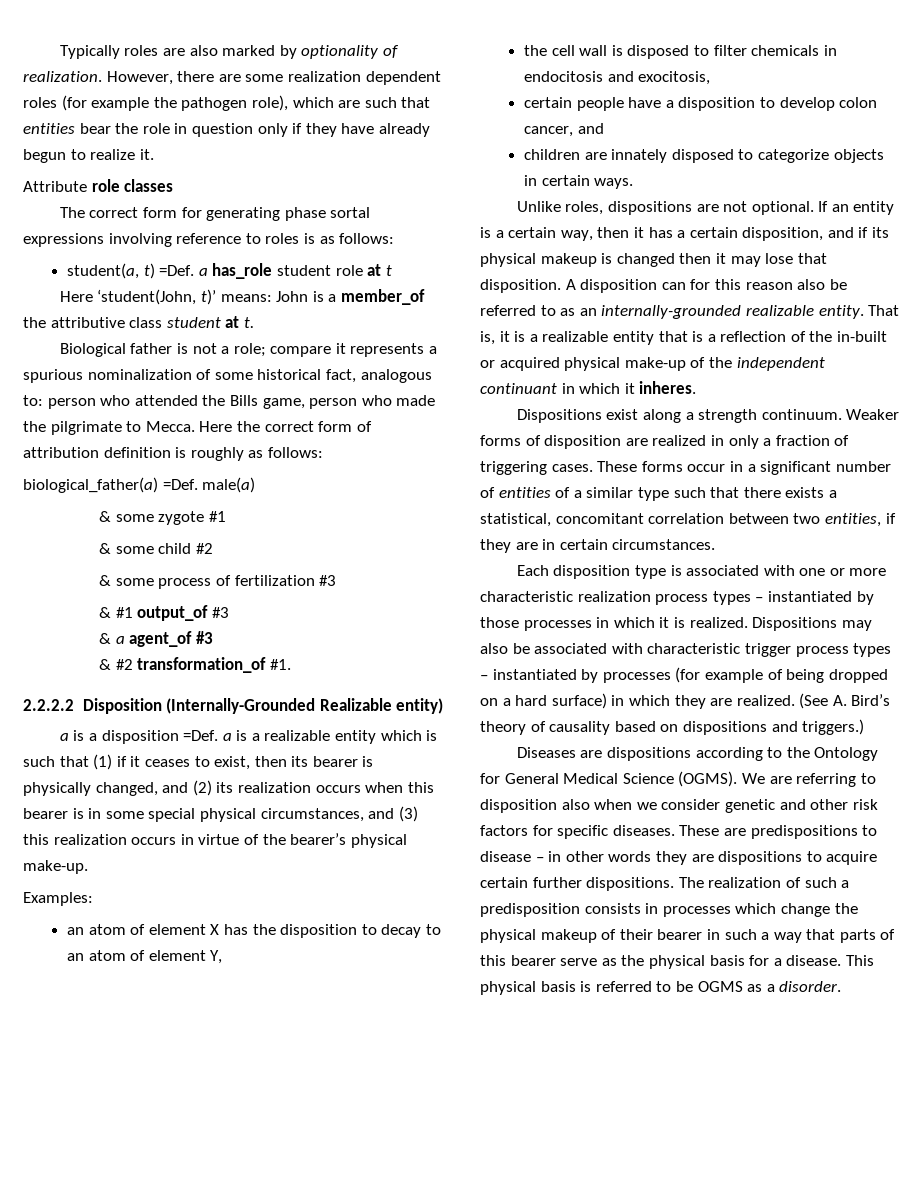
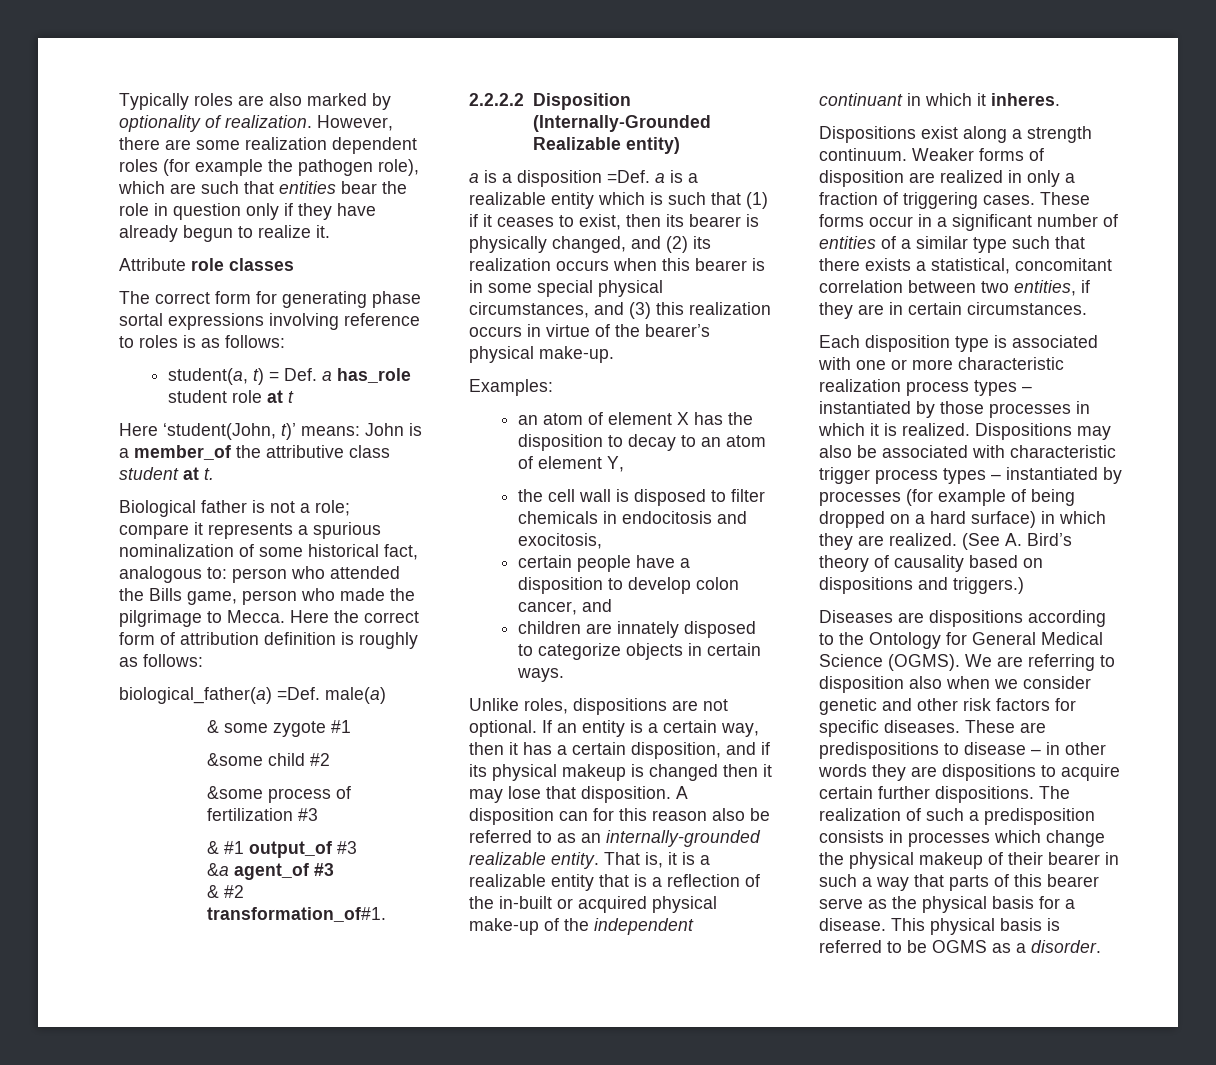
[159,265,195,276] =Def. -> [268,368,317,381] = Def.
[50,421,122,435] pilgrimate -> [119,610,202,627] pilgrimage
[99,543,154,554] & some -> [207,753,264,766] &some
[99,575,154,586] & some -> [207,786,264,799] &some
[99,633,125,644] & a -> [207,863,230,876] &a
[137,657,292,673] transformation_of #1. -> [207,907,387,922] transformation_of#1.

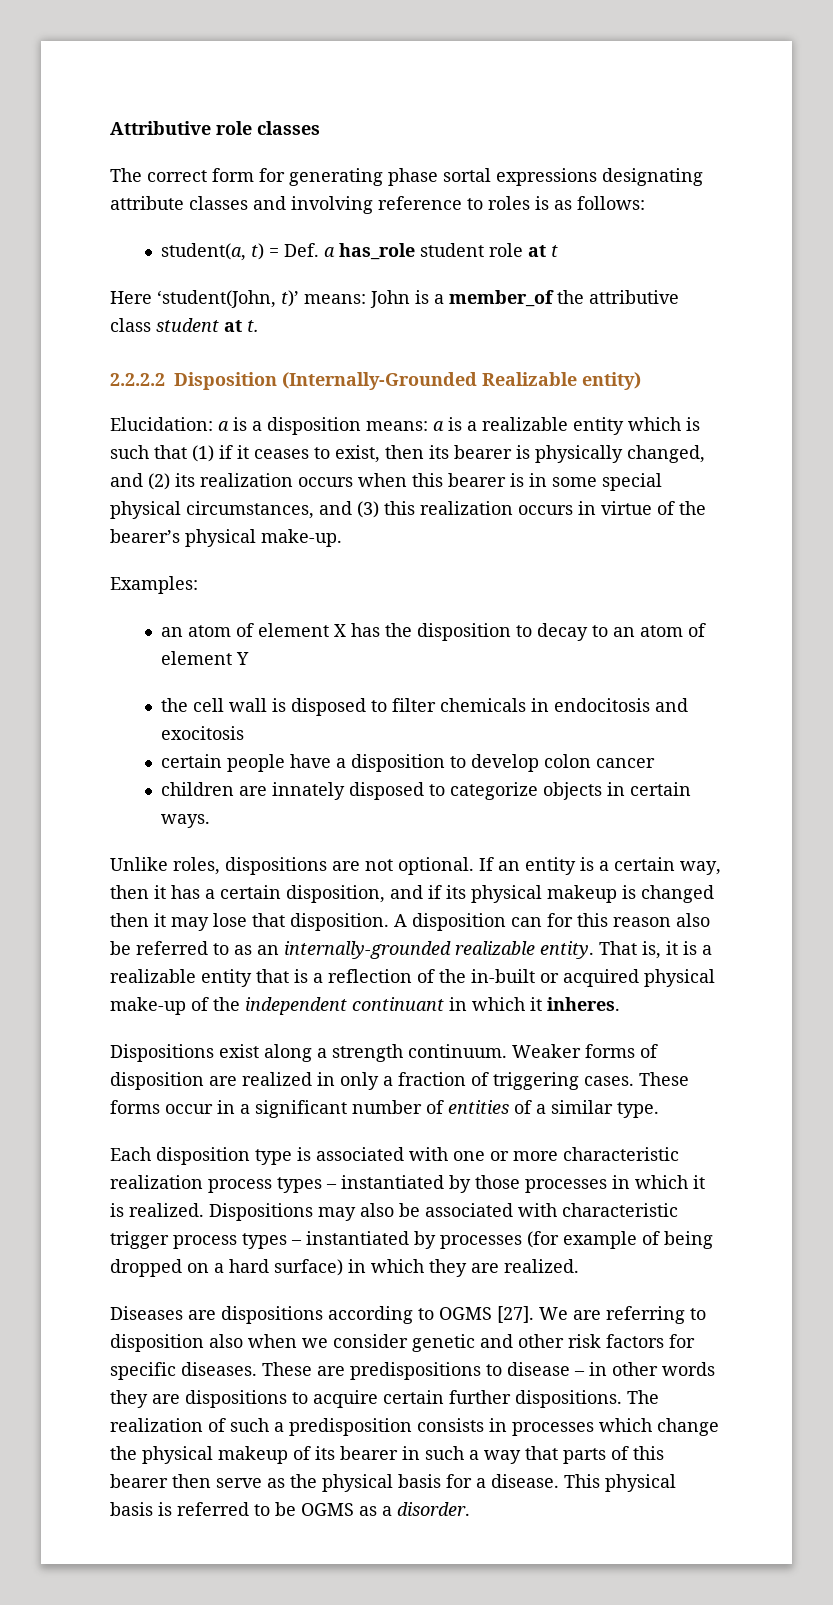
[119,93,391,110] [119,115,393,132] [119,137,417,154] [119,159,419,176] [118,181,407,194] [119,203,376,220] [119,225,330,242] [119,258,186,271] Typically roles are also marked by optionality of realization. However, there are some realization dependent roles (for example the pathogen role), which are such that entities bear the role in question only if they have already begun to realize it. // Attribute -> [110,121,211,135] Attributive
(264, 321) none -> [602,168,703,186] [110,196,286,210] designating attribute classes and
[119,500,350,517] [119,522,381,539] [119,544,418,560] [119,566,400,583] [119,588,415,605] [119,610,419,627] [119,632,418,649] [119,654,203,667] [119,687,386,704] [207,720,352,737] [207,753,331,766] [207,786,352,803] [207,808,319,821] [207,841,358,858] [207,863,335,880] [207,885,245,898] [207,907,387,922] // Biological father is not a role; compare it represents a spurious nominalization of some historical fact, analogous to: person who attended the Bills game, person who made the pilgrimage to Mecca. Here the correct form of attribution definition is roughly as follows: // biological_father(a) =Def. male(a) // & some zygote #1 // &some child #2 // &some process of fertilization #3 // & #1 output_of #3 // &a agent_of #3 // & #2 transformation_of#1. -> (259, 326) none
(680, 145) none -> [110,417,213,431] Elucidation:
[607,170,650,183] =Def. -> [366,421,428,431] means:
[606,456,624,472] Y, -> [235,652,249,665] Y
[517,533,602,549] exocitosis, -> [160,726,244,740] exocitosis
[517,599,612,615] cancer, and -> [595,758,655,768] cancer
[973,236,1085,253] [819,258,1112,274] [819,280,1090,296] [819,302,1087,319] type such that there exists a statistical, concomitant correlation between two entities, if they are in certain circumstances. -> [617,1102,659,1118] type.
[962,533,1072,550] [819,555,1043,572] [819,577,1024,594] (See A. Bird’s theory of causality based on dispositions and triggers.) -> (579, 1266) none
[839,632,1103,649] [819,654,960,671] the Ontology for General Medical Science (OGMS). -> [439,1306,534,1323] OGMS [27].
[1008,852,1043,865] their -> [315,1446,335,1460] its
(1099, 880) none -> [172,1474,211,1488] then

